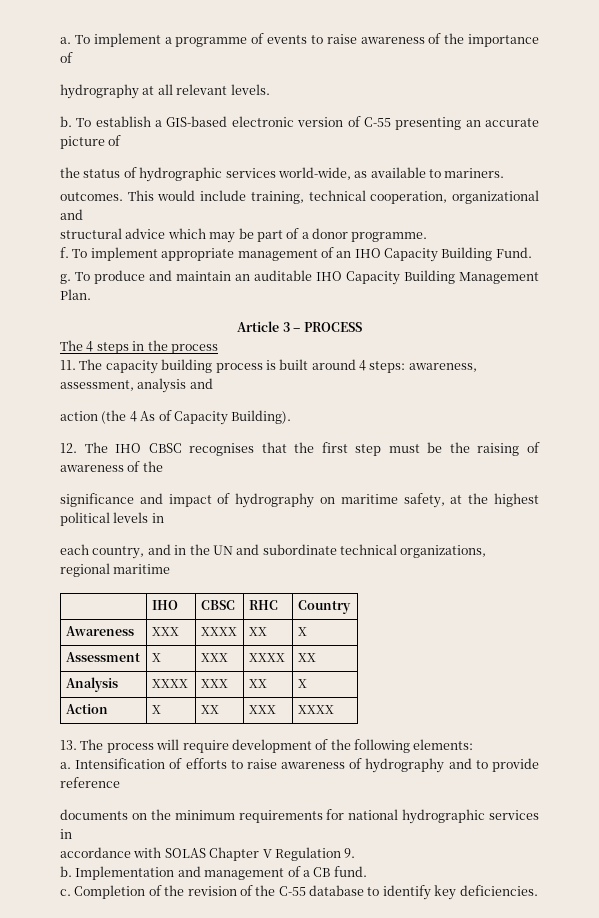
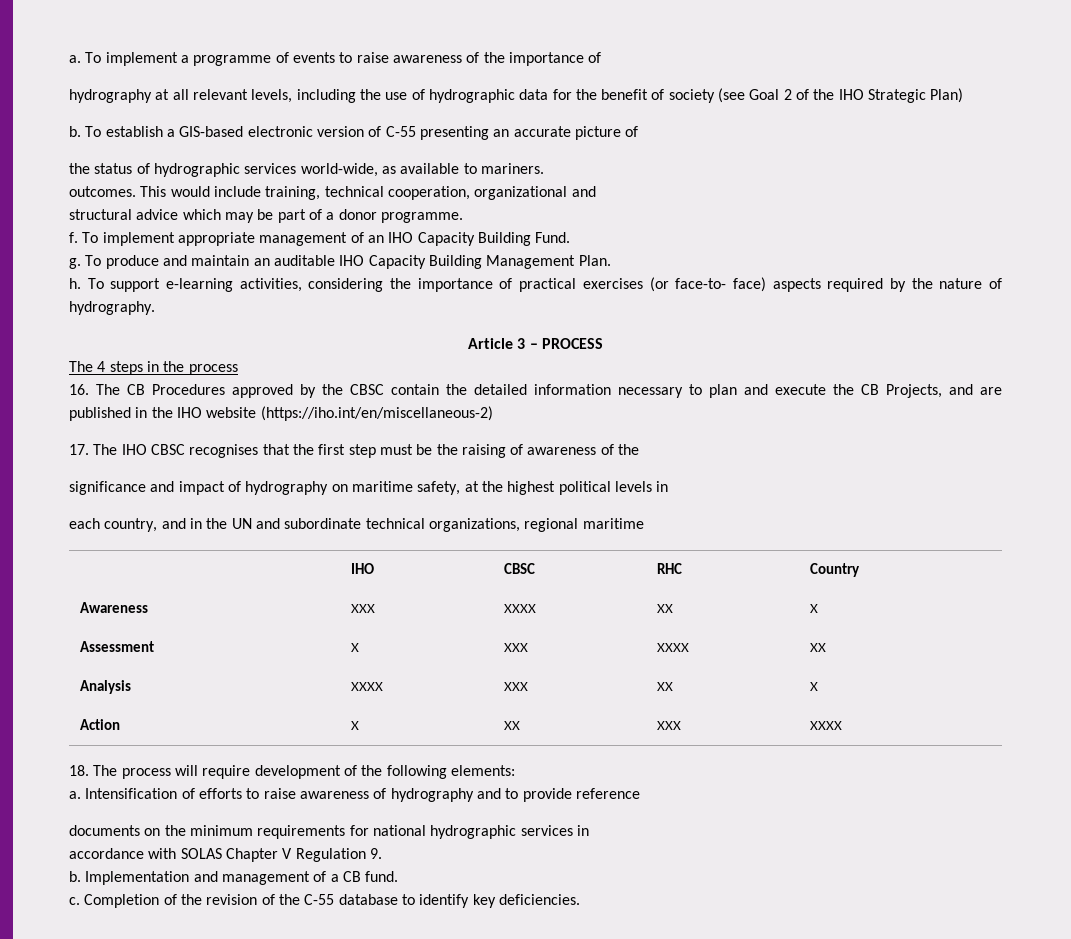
[230,84,270,95] levels. -> [251,88,964,103] levels, including the use of hydrographic data for the benefit of society (see Goal 2 of the IHO Strategic Plan)
(91, 294) none -> [69,277,1003,292] [69,301,155,315] // h. To support e-learning activities, considering the importance of practical exercises (or face-to- face) aspects required by the nature of hydrography.
[60,359,477,374] [60,378,213,393] [60,410,292,425] [60,443,77,453] 11. The capacity building process is built around 4 steps: awareness, assessment, analysis and // action (the 4 As of Capacity Building). // 12. -> [69,384,1002,398] [69,406,493,421] [69,444,89,455] 16. The CB Procedures approved by the CBSC contain the detailed information necessary to plan and execute the CB Projects, and are published in the IHO website (https://iho.int/en/miscellaneous-2) // 17.
[60,740,77,750] 13. -> [69,765,89,776] 18.

